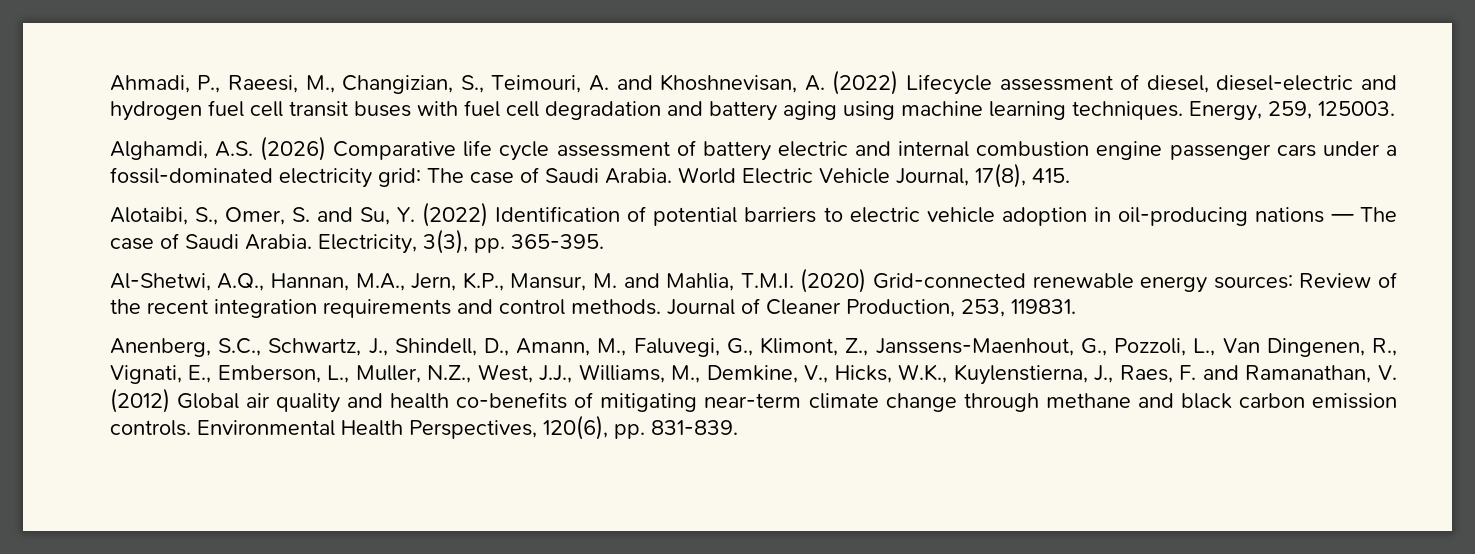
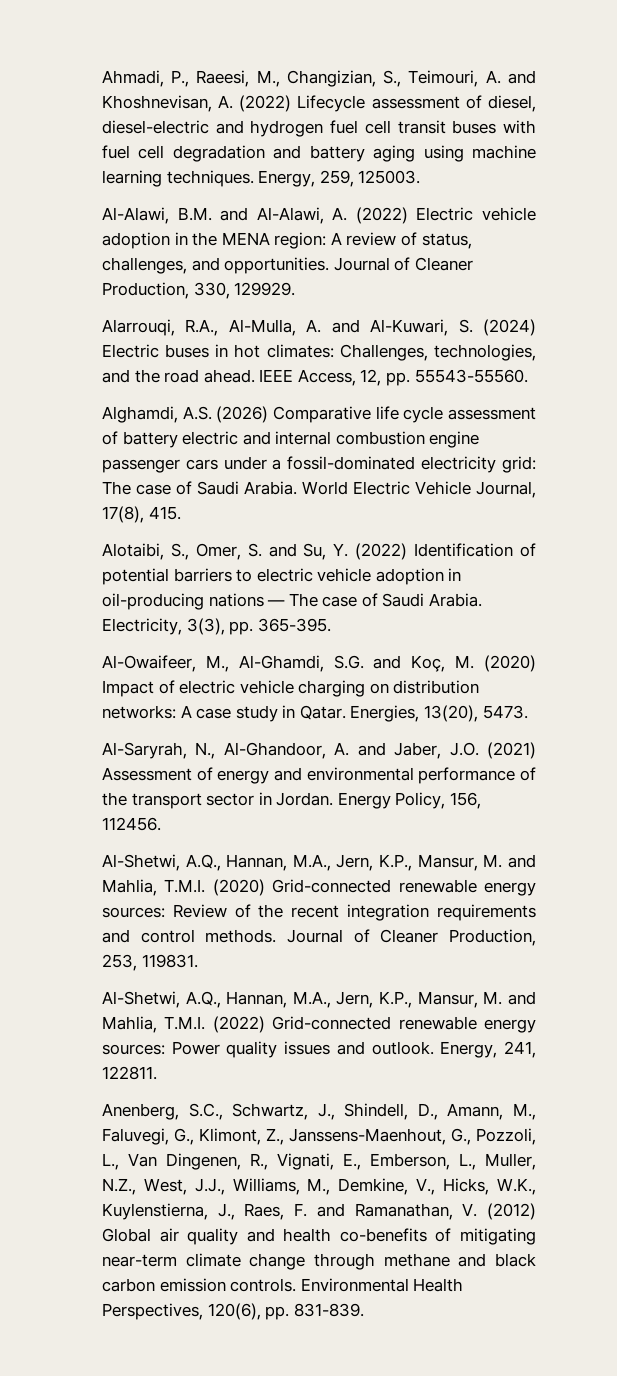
(1395, 108) none -> [101,207,536,224] [101,232,472,249] [101,257,473,274] [101,282,296,299] [101,319,536,336] [101,344,536,361] [101,369,528,386] // Al-Alawi, B.M. and Al-Alawi, A. (2022) Electric vehicle adoption in the MENA region: A review of status, challenges, and opportunities. Journal of Cleaner Production, 330, 129929. // Alarrouqi, R.A., Al-Mulla, A. and Al-Kuwari, S. (2024) Electric buses in hot climates: Challenges, technologies, and the road ahead. IEEE Access, 12, pp. 55543-55560.
(604, 241) none -> [101,655,536,672] [101,680,480,697] [101,705,528,722] [101,742,536,759] [101,767,536,784] [101,792,482,809] [101,817,161,831] // Al-Owaifeer, M., Al-Ghamdi, S.G. and Koç, M. (2020) Impact of electric vehicle charging on distribution networks: A case study in Qatar. Energies, 13(20), 5473. // Al-Saryrah, N., Al-Ghandoor, A. and Jaber, J.O. (2021) Assessment of energy and environmental performance of the transport sector in Jordan. Energy Policy, 156, 112456.
(1076, 306) none -> [101,991,536,1008] [101,1016,536,1033] [101,1041,536,1058] [101,1066,157,1080] // Al-Shetwi, A.Q., Hannan, M.A., Jern, K.P., Mansur, M. and Mahlia, T.M.I. (2022) Grid-connected renewable energy sources: Power quality issues and outlook. Energy, 241, 122811.

